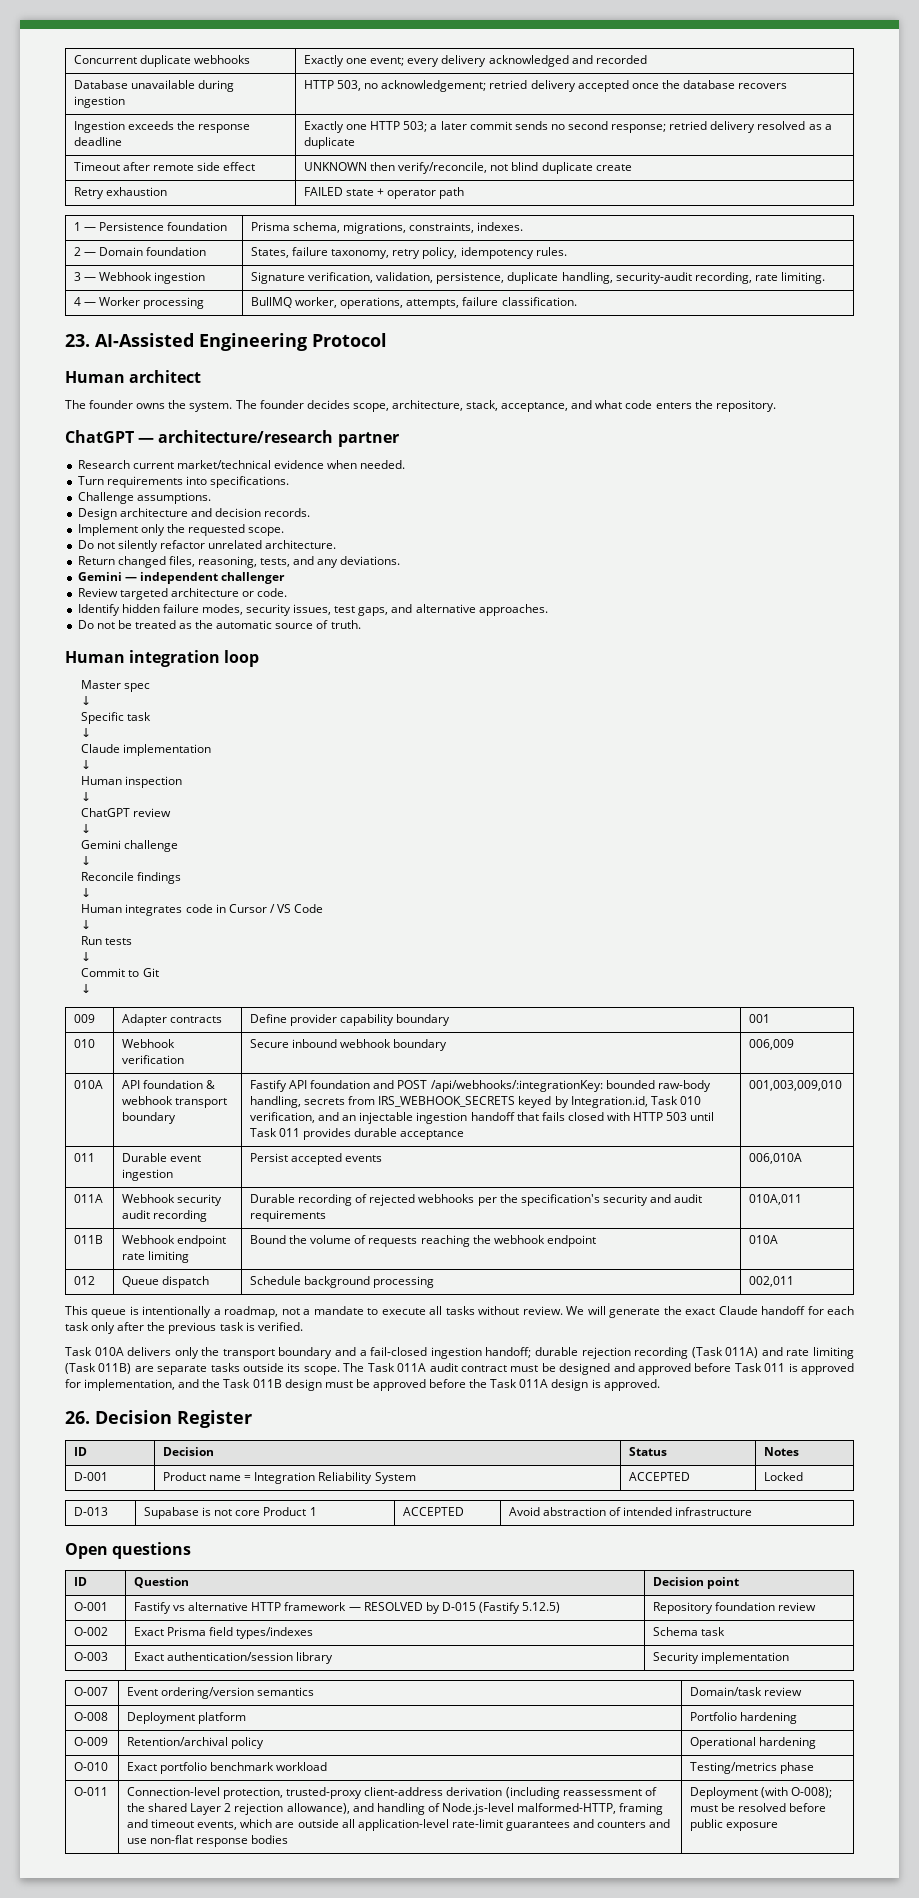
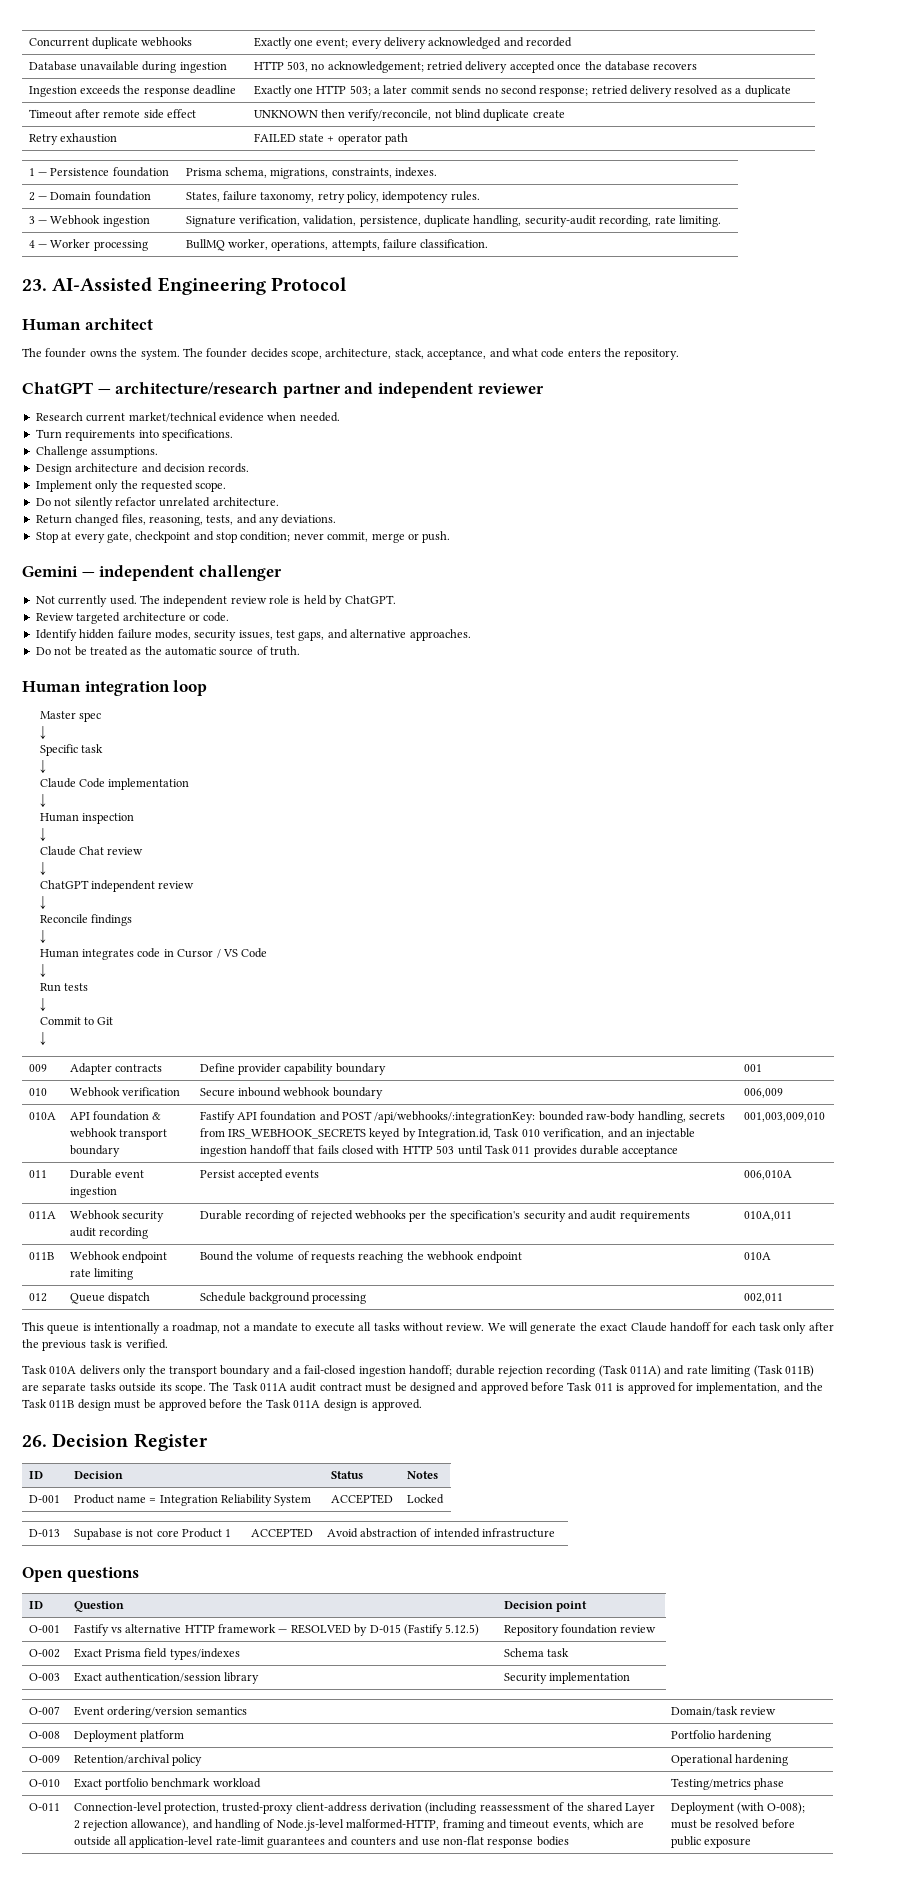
(399, 439) none -> [344,382,544,398] and independent reviewer
[77,572,285,584] Gemini — independent challenger -> [35,531,451,543] [22,565,282,581] [35,595,396,607] Stop at every gate, checkpoint and stop condition; never commit, merge or push. // Gemini — independent challenger // Not currently used. The independent review role is held by ChatGPT.
(121, 748) none -> [79,778,106,788] Code
[81,808,172,817] [81,824,92,833] [81,840,179,852] ChatGPT review // ↓ // Gemini challenge -> [39,846,144,856] [39,862,46,875] [39,880,195,892] Claude Chat review // ↓ // ChatGPT independent review

